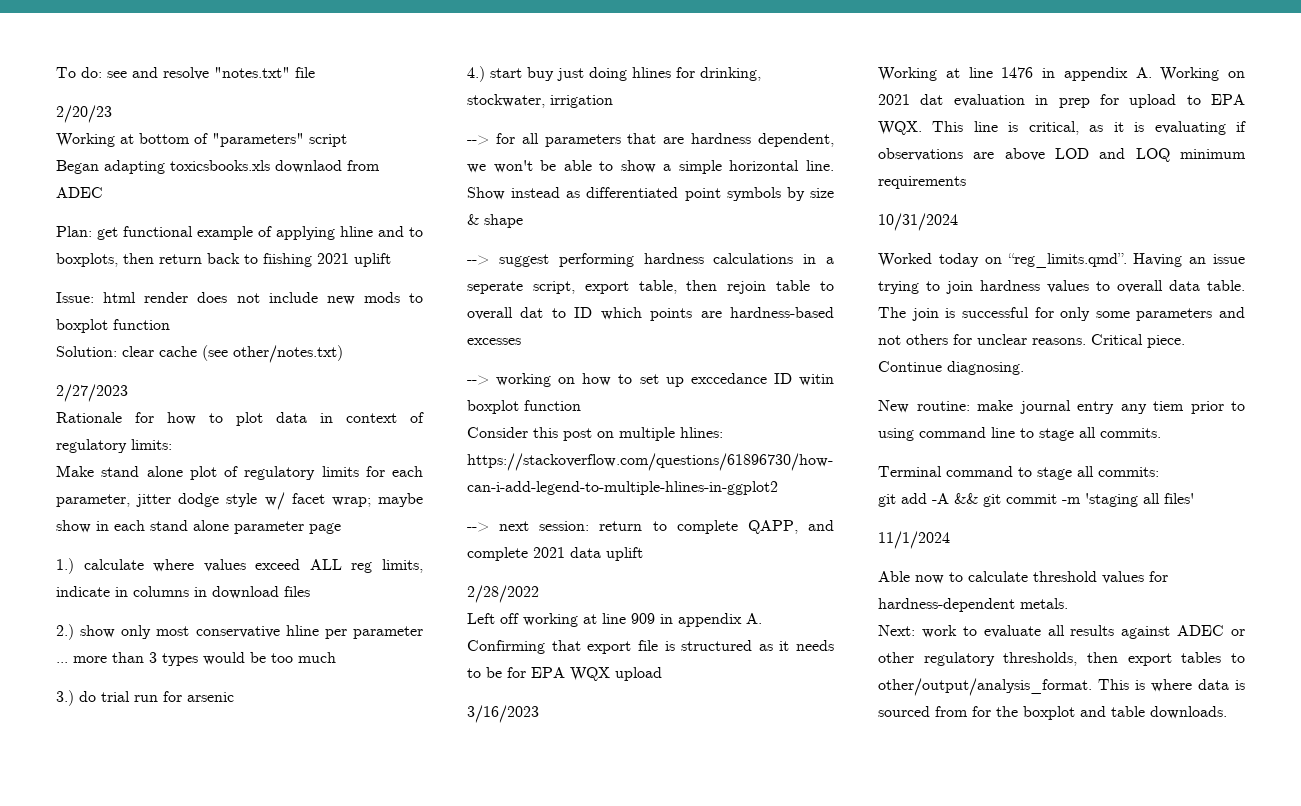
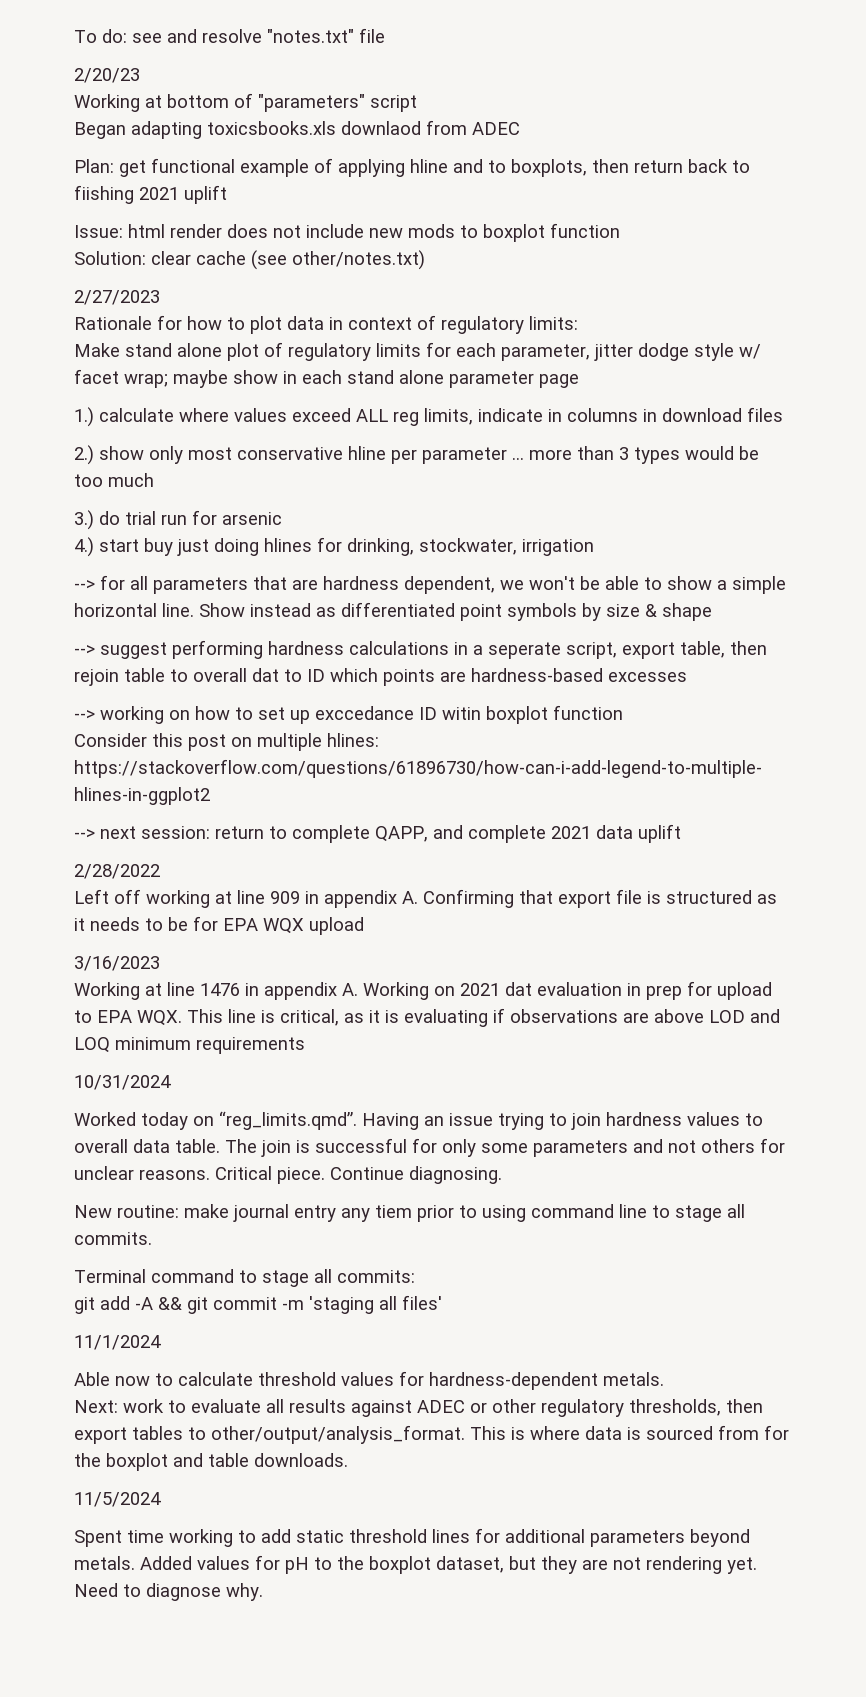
(1227, 712) none -> [74,1492,161,1507] [74,1528,750,1547] [74,1555,757,1574] [74,1583,263,1601] // 11/5/2024 // Spent time working to add static threshold lines for additional parameters beyond metals. Added values for pH to the boxplot dataset, but they are not rendering yet. Need to diagnose why.

